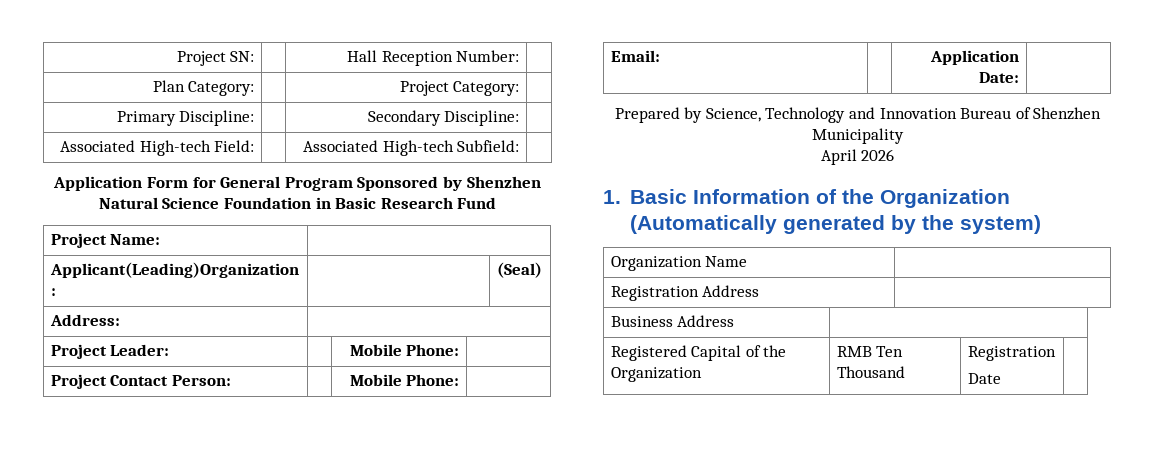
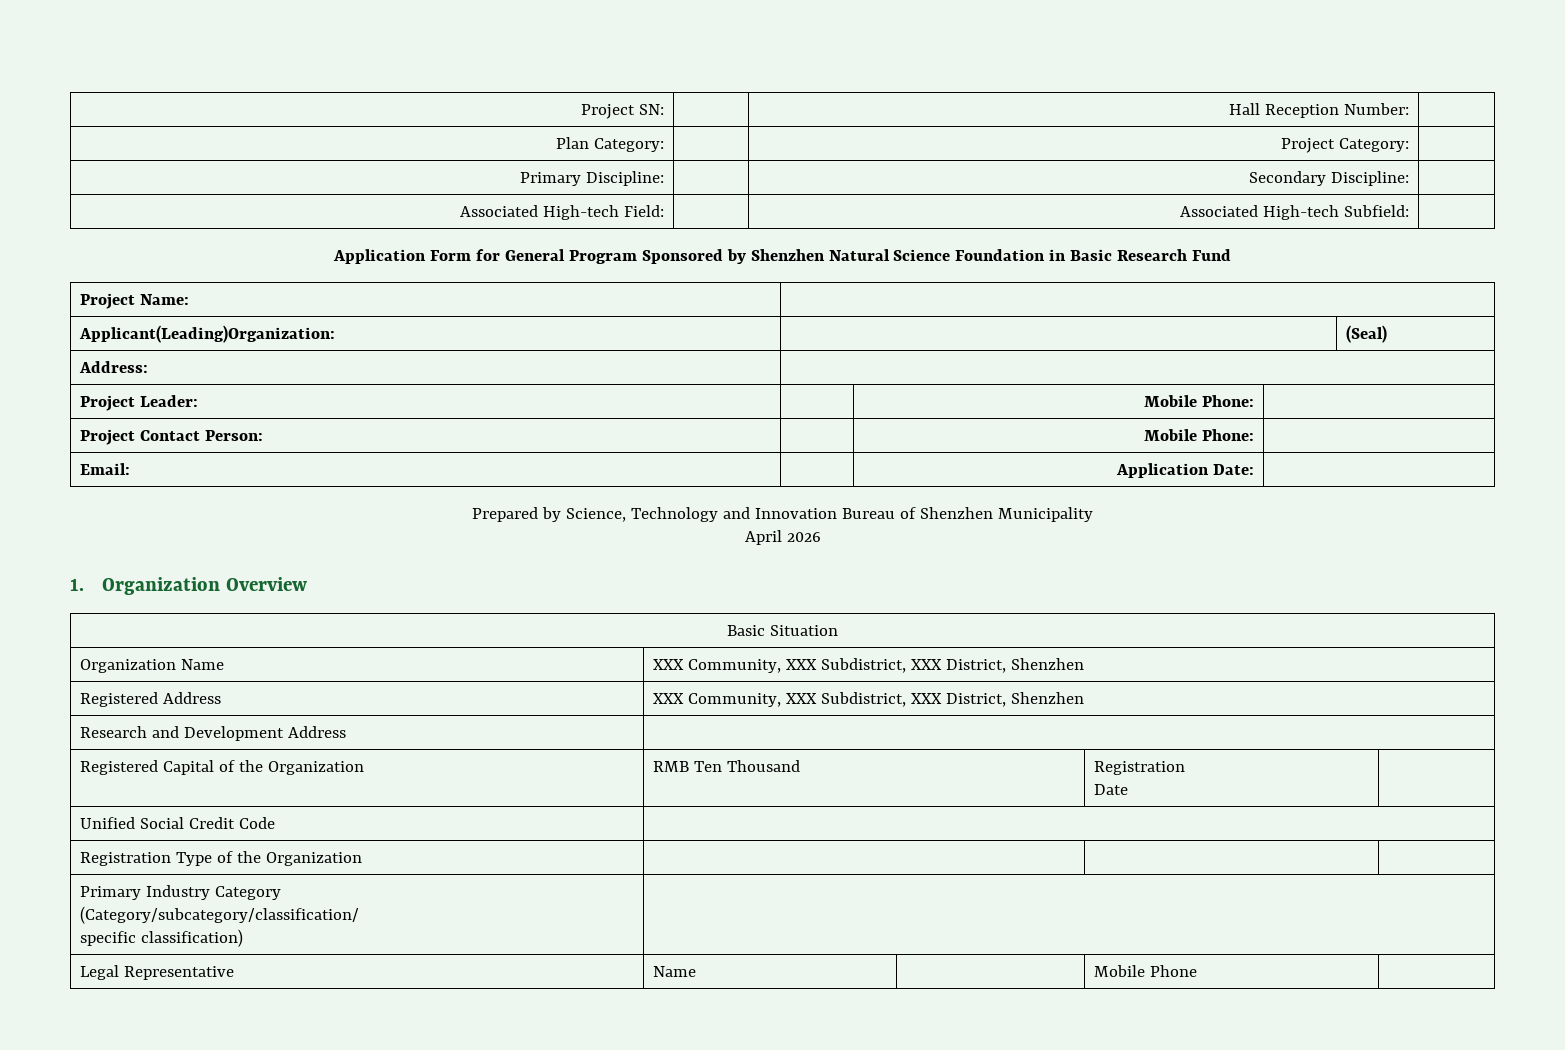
[629,189,1010,208] [629,215,1041,234] [610,256,748,271] [610,285,760,301] [610,316,673,327] Basic Information of the Organization (Automatically generated by the system) // Organization Name | // Registration Address | // Business -> [102,577,308,595] [727,625,838,636] [79,659,224,673] [652,658,1084,673] [79,692,221,707] [652,692,1084,707] [79,726,284,741] Organization Overview // Basic Situation // Organization Name | XXX Community, XXX Subdistrict, XXX District, Shenzhen // Registered Address | XXX Community, XXX Subdistrict, XXX District, Shenzhen // Research and Development
(1001, 378) none -> [79,817,275,829] [79,851,362,866] [79,885,281,900] [79,906,359,924] [79,929,243,947] [79,965,234,980] [652,966,696,977] [1093,965,1197,977] // Unified Social Credit Code | // Registration Type of the Organization | | | // Primary Industry Category // (Category/subcategory/classification/ // specific classification) | // Legal Representative | Name | | Mobile Phone |

